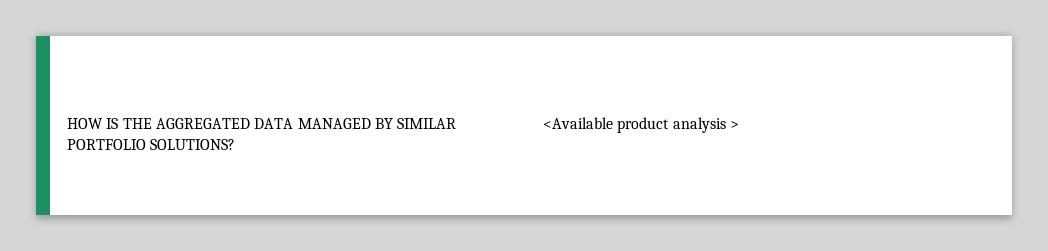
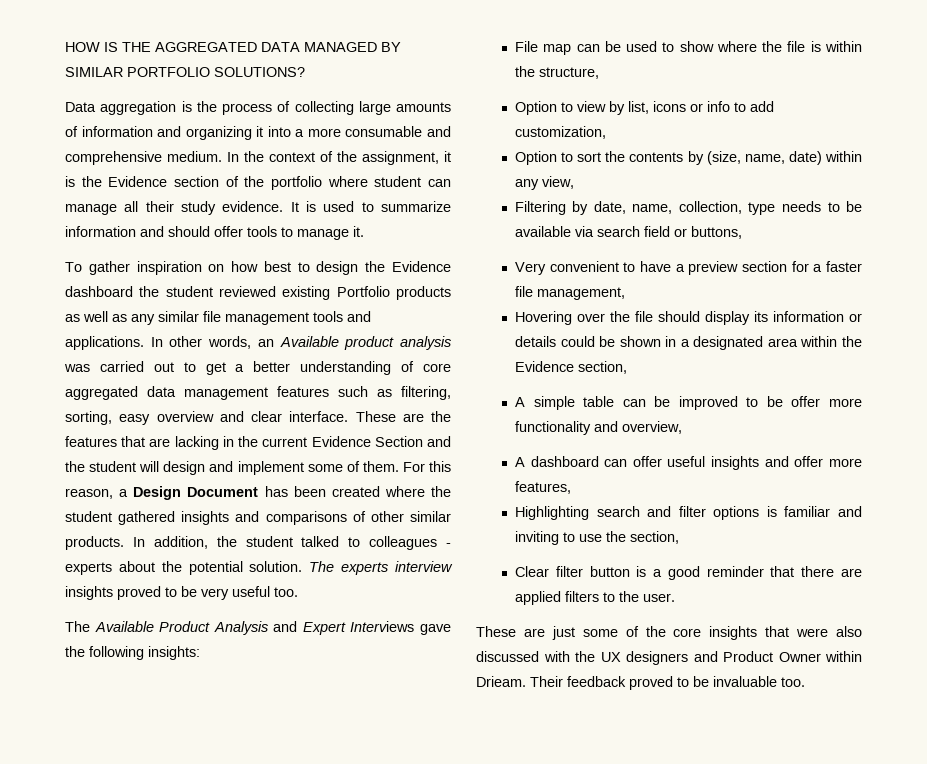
[543,117,739,133] <Available product analysis > -> [65,101,451,115] [65,126,451,140] [65,151,451,165] [65,176,452,190] [65,201,451,215] [65,226,364,240] [65,261,451,275] [65,286,451,300] [65,311,371,325] [65,336,451,350] [64,361,451,375] [65,386,451,400] [65,411,451,425] [65,436,452,450] [65,461,452,475] [65,486,451,500] [65,511,452,525] [65,536,451,550] [65,561,453,575] [65,586,298,600] [65,621,451,635] [65,646,200,660] [514,41,862,55] [514,66,599,79] [514,101,774,115] [514,126,606,139] [514,151,862,165] [514,176,574,190] [514,201,862,215] [514,226,742,239] [514,261,862,275] [514,286,625,300] [514,311,862,325] [514,336,862,350] [514,361,627,374] [514,396,862,410] [514,421,682,435] [514,456,862,470] [514,481,571,494] [514,506,862,520] [514,531,679,545] [514,566,863,580] [514,591,675,605] [476,626,862,640] [476,651,862,665] [476,676,805,690] Data aggregation is the process of collecting large amounts of information and organizing it into a more consumable and comprehensive medium. In the context of the assignment, it is the Evidence section of the portfolio where student can manage all their study evidence. It is used to summarize information and should offer tools to manage it. // To gather inspiration on how best to design the Evidence dashboard the student reviewed existing Portfolio products as well as any similar file management tools and applications. In other words, an Available product analysis was carried out to get a better understanding of core aggregated data management features such as filtering, sorting, easy overview and clear interface. These are the features that are lacking in the current Evidence Section and the student will design and implement some of them. For this reason, a Design Document has been created where the student gathered insights and comparisons of other similar products. In addition, the student talked to colleagues - experts about the potential solution. The experts interview insights proved to be very useful too. // The Available Product Analysis and Expert Interviews gave the following insights: // File map can be used to show where the file is within the structure, // Option to view by list, icons or info to add customization, // Option to sort the contents by (size, name, date) within any view, // Filtering by date, name, collection, type needs to be available via search field or buttons, // Very convenient to have a preview section for a faster file management, // Hovering over the file should display its information or details could be shown in a designated area within the Evidence section, // A simple table can be improved to be offer more functionality and overview, // A dashboard can offer useful insights and offer more features, // Highlighting search and filter options is familiar and inviting to use the section, // Clear filter button is a good reminder that there are applied filters to the user. // These are just some of the core insights that were also discussed with the UX designers and Product Owner within Drieam. Their feedback proved to be invaluable too.

